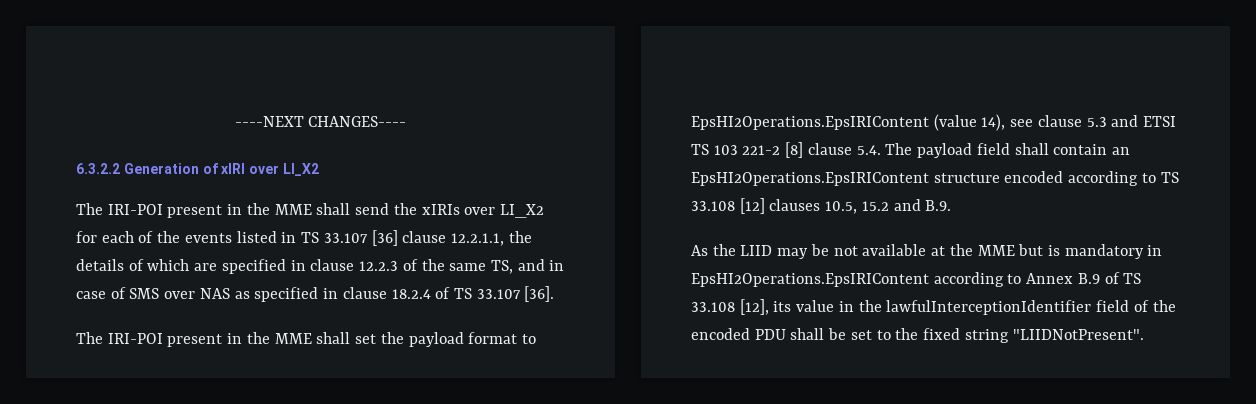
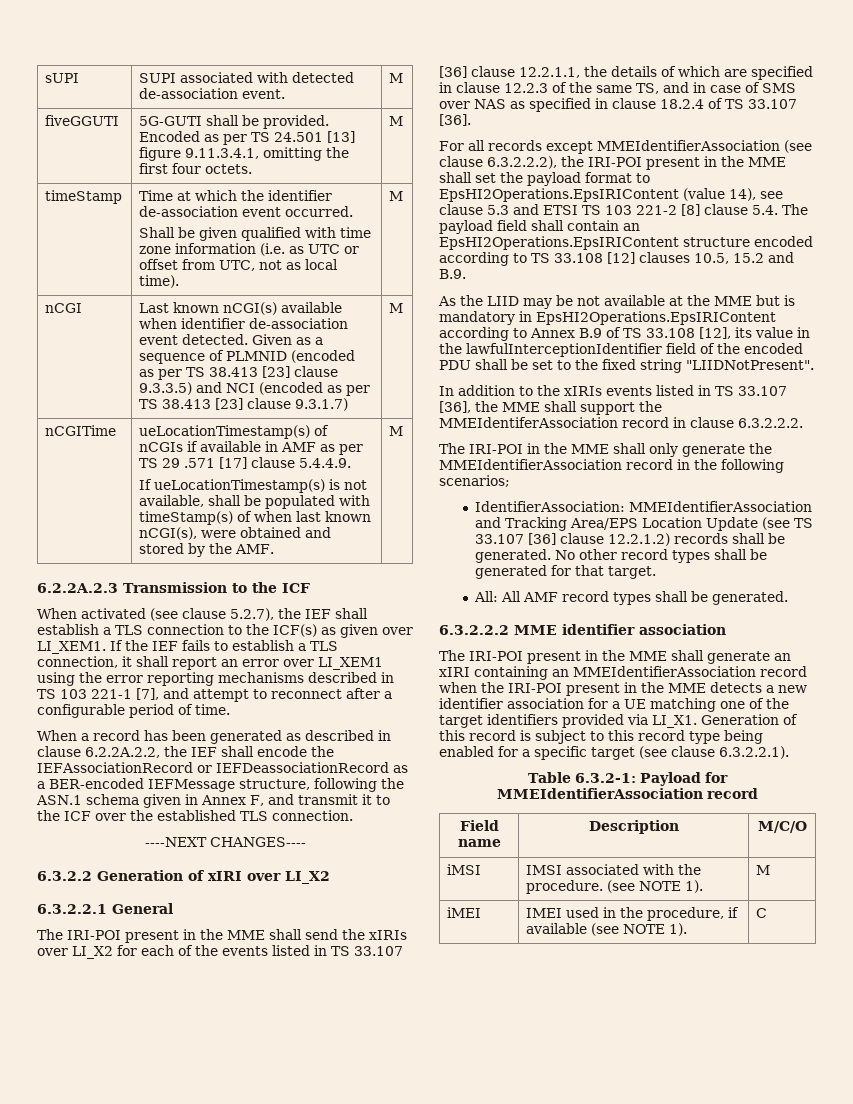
(234, 121) none -> [45,73,80,83] [139,72,355,83] [139,88,286,99] [389,73,404,83] [45,115,120,126] [139,115,330,129] [139,131,356,145] [139,147,350,161] [139,163,253,174] [389,116,404,126] [45,190,123,204] [139,190,333,201] [139,206,354,217] [139,227,372,241] [139,243,360,256] [139,259,339,271] [139,275,180,288] [389,191,404,201] [45,303,83,313] [139,302,343,315] [139,318,349,329] [139,334,324,345] [139,350,356,364] [139,366,339,380] [139,382,371,396] [139,398,349,411] [389,303,404,313] [45,425,117,436] [139,425,330,439] [139,441,364,455] [139,457,352,469] [139,479,368,493] [139,495,371,509] [139,511,372,525] [139,527,332,540] [139,543,275,557] [389,426,404,436] [37,582,310,593] [37,608,368,621] [37,624,413,638] [37,640,338,654] [37,656,383,670] [37,672,394,686] [37,688,392,702] [37,704,230,718] [37,730,391,744] [37,746,334,758] [37,762,408,773] [37,778,404,792] [36,794,390,808] [37,810,353,821] sUPI | SUPI associated with detected de-association event. | M // fiveGGUTI | 5G-GUTI shall be provided. Encoded as per TS 24.501 [13] figure 9.11.3.4.1, omitting the first four octets. | M // timeStamp | Time at which the identifier de-association event occurred. // Shall be given qualified with time zone information (i.e. as UTC or offset from UTC, not as local time). | M // nCGI | Last known nCGI(s) available when identifier de-association event detected. Given as a sequence of PLMNID (encoded as per TS 38.413 [23] clause 9.3.3.5) and NCI (encoded as per TS 38.413 [23] clause 9.3.1.7) | M // nCGITime | ueLocationTimestamp(s) of nCGIs if available in AMF as per TS 29 .571 [17] clause 5.4.4.9. // If ueLocationTimestamp(s) is not available, shall be populated with timeStamp(s) of when last known nCGI(s), were obtained and stored by the AMF. | M // 6.2.2A.2.3 Transmission to the ICF // When activated (see clause 5.2.7), the IEF shall establish a TLS connection to the ICF(s) as given over LI_XEM1. If the IEF fails to establish a TLS connection, it shall report an error over LI_XEM1 using the error reporting mechanisms described in TS 103 221-1 [7], and attempt to reconnect after a configurable period of time. // When a record has been generated as described in clause 6.2.2A.2.2, the IEF shall encode the IEFAssociationRecord or IEFDeassociationRecord as a BER-encoded IEFMessage structure, following the ASN.1 schema given in Annex F, and transmit it to the ICF over the established TLS connection. //
(319, 169) none -> [37,903,173,914] // 6.3.2.2.1 General
[76,332,103,344] The -> [439,140,812,154] [439,156,584,169] For all records except MMEIdentifierAssociation (see clause 6.3.2.2.2), the
(1144, 334) none -> [439,385,787,396] [439,401,662,415] [439,417,803,428] [439,443,772,457] [439,459,784,473] [439,475,510,487] [475,501,813,512] [475,517,814,531] [475,533,786,546] [475,549,768,563] [475,565,657,579] [474,591,789,605] [439,624,726,635] [439,650,791,664] [439,666,807,680] [439,682,807,696] [439,698,789,712] [439,714,798,728] [439,730,763,744] [439,746,789,760] [528,772,728,786] [497,788,758,799] [459,820,499,831] [457,839,501,847] [588,820,679,834] [757,821,807,833] [447,864,482,875] [526,864,702,875] [526,880,704,894] [756,865,771,875] [447,907,482,918] [526,907,740,921] [526,923,688,936] [756,908,768,918] // In addition to the xIRIs events listed in TS 33.107 [36], the MME shall support the MMEIdentiferAssociation record in clause 6.3.2.2.2. // The IRI-POI in the MME shall only generate the MMEIdentifierAssociation record in the following scenarios; // IdentifierAssociation: MMEIdentifierAssociation and Tracking Area/EPS Location Update (see TS 33.107 [36] clause 12.2.1.2) records shall be generated. No other record types shall be generated for that target. // All: All AMF record types shall be generated. // 6.3.2.2.2 MME identifier association // The IRI-POI present in the MME shall generate an xIRI containing an MMEIdentifierAssociation record when the IRI-POI present in the MME detects a new identifier association for a UE matching one of the target identifiers provided via LI_X1. Generation of this record is subject to this record type being enabled for a specific target (see clause 6.3.2.2.1). // Table 6.3.2-1: Payload for MMEIdentifierAssociation record // Field name | Description | M/C/O // iMSI | IMSI associated with the procedure. (see NOTE 1). | M // iMEI | IMEI used in the procedure, if available (see NOTE 1). | C

